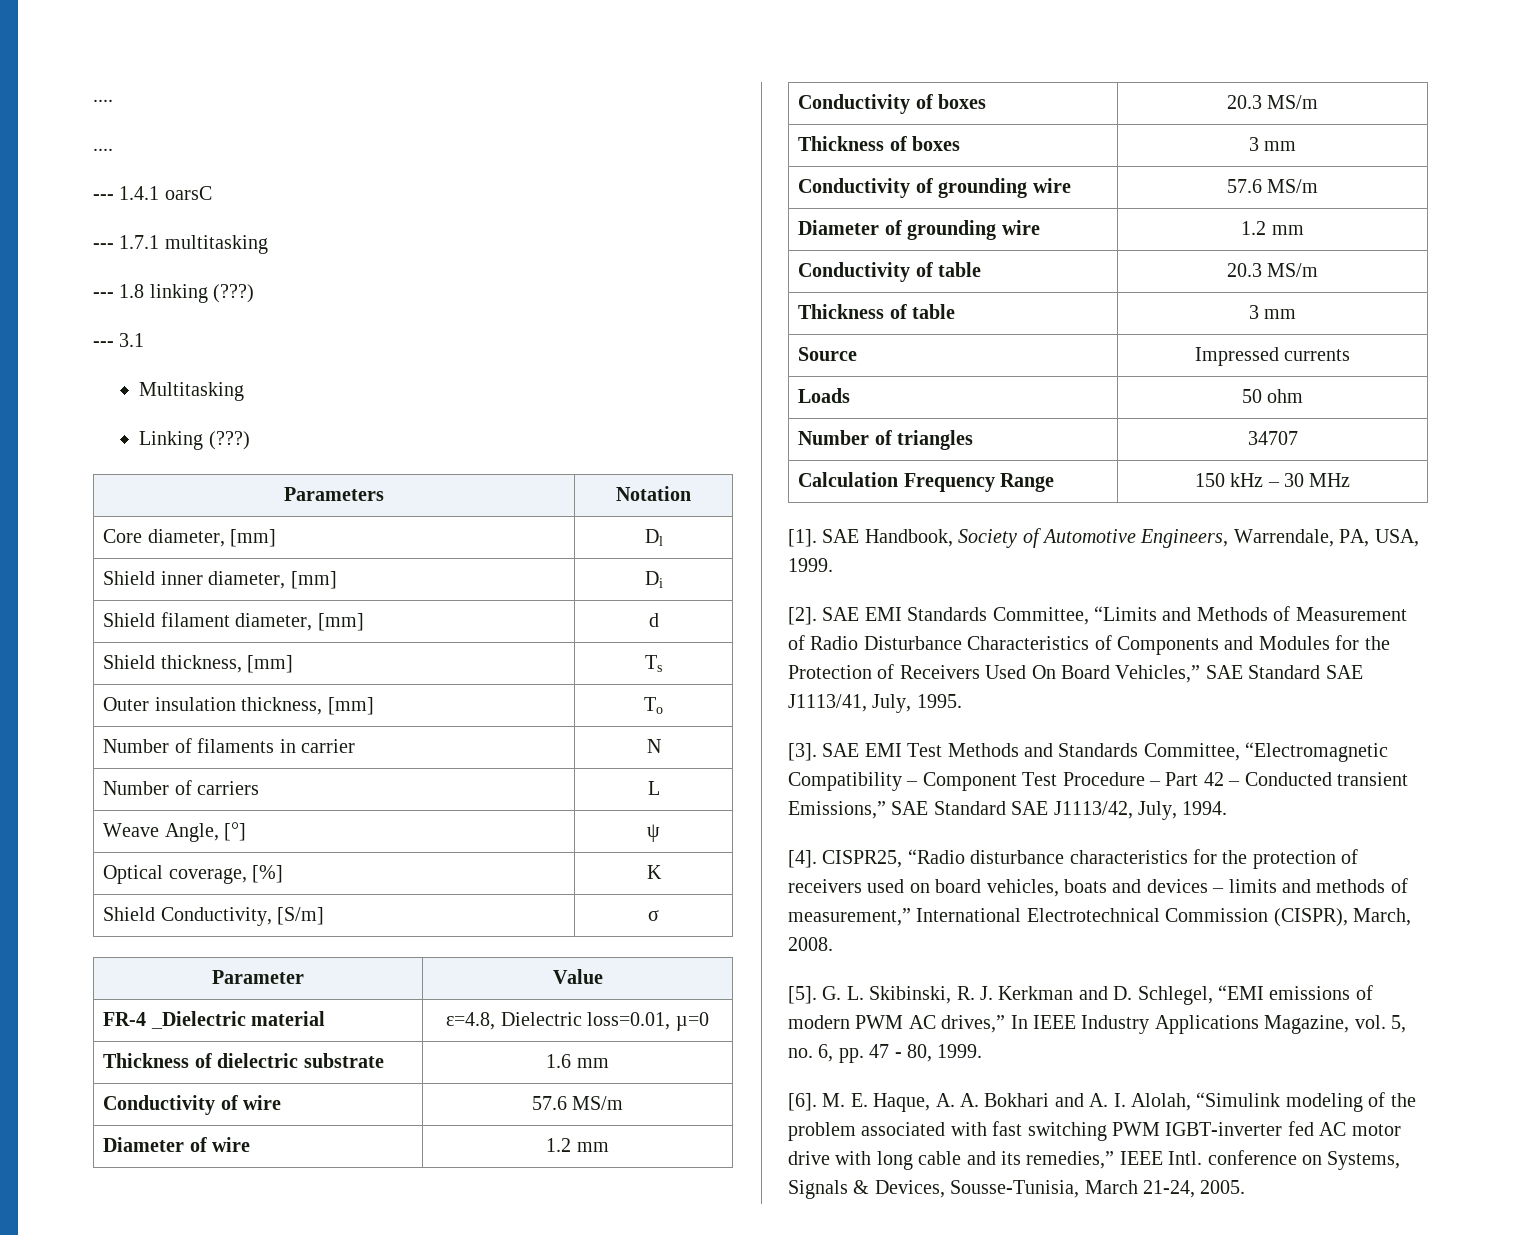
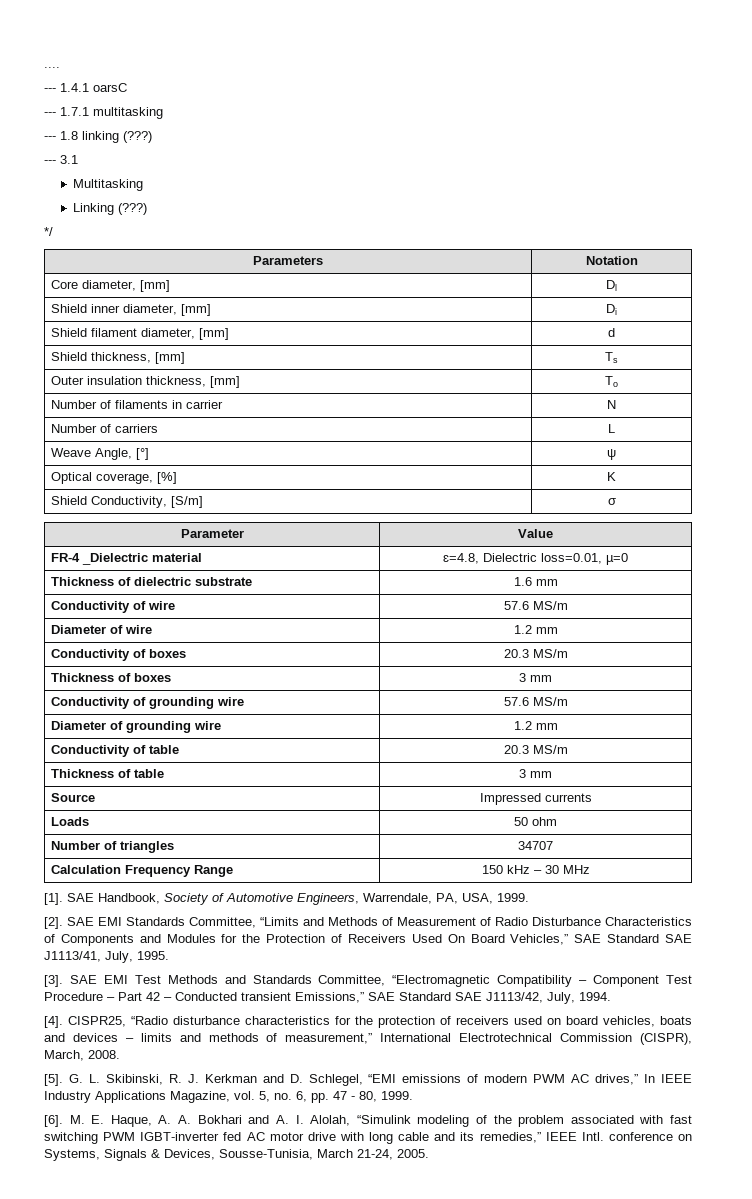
[93,99,113,102] [93,148,113,151] .... // .... -> [44,67,60,68] ....
(250, 440) none -> [44,227,53,236] // */

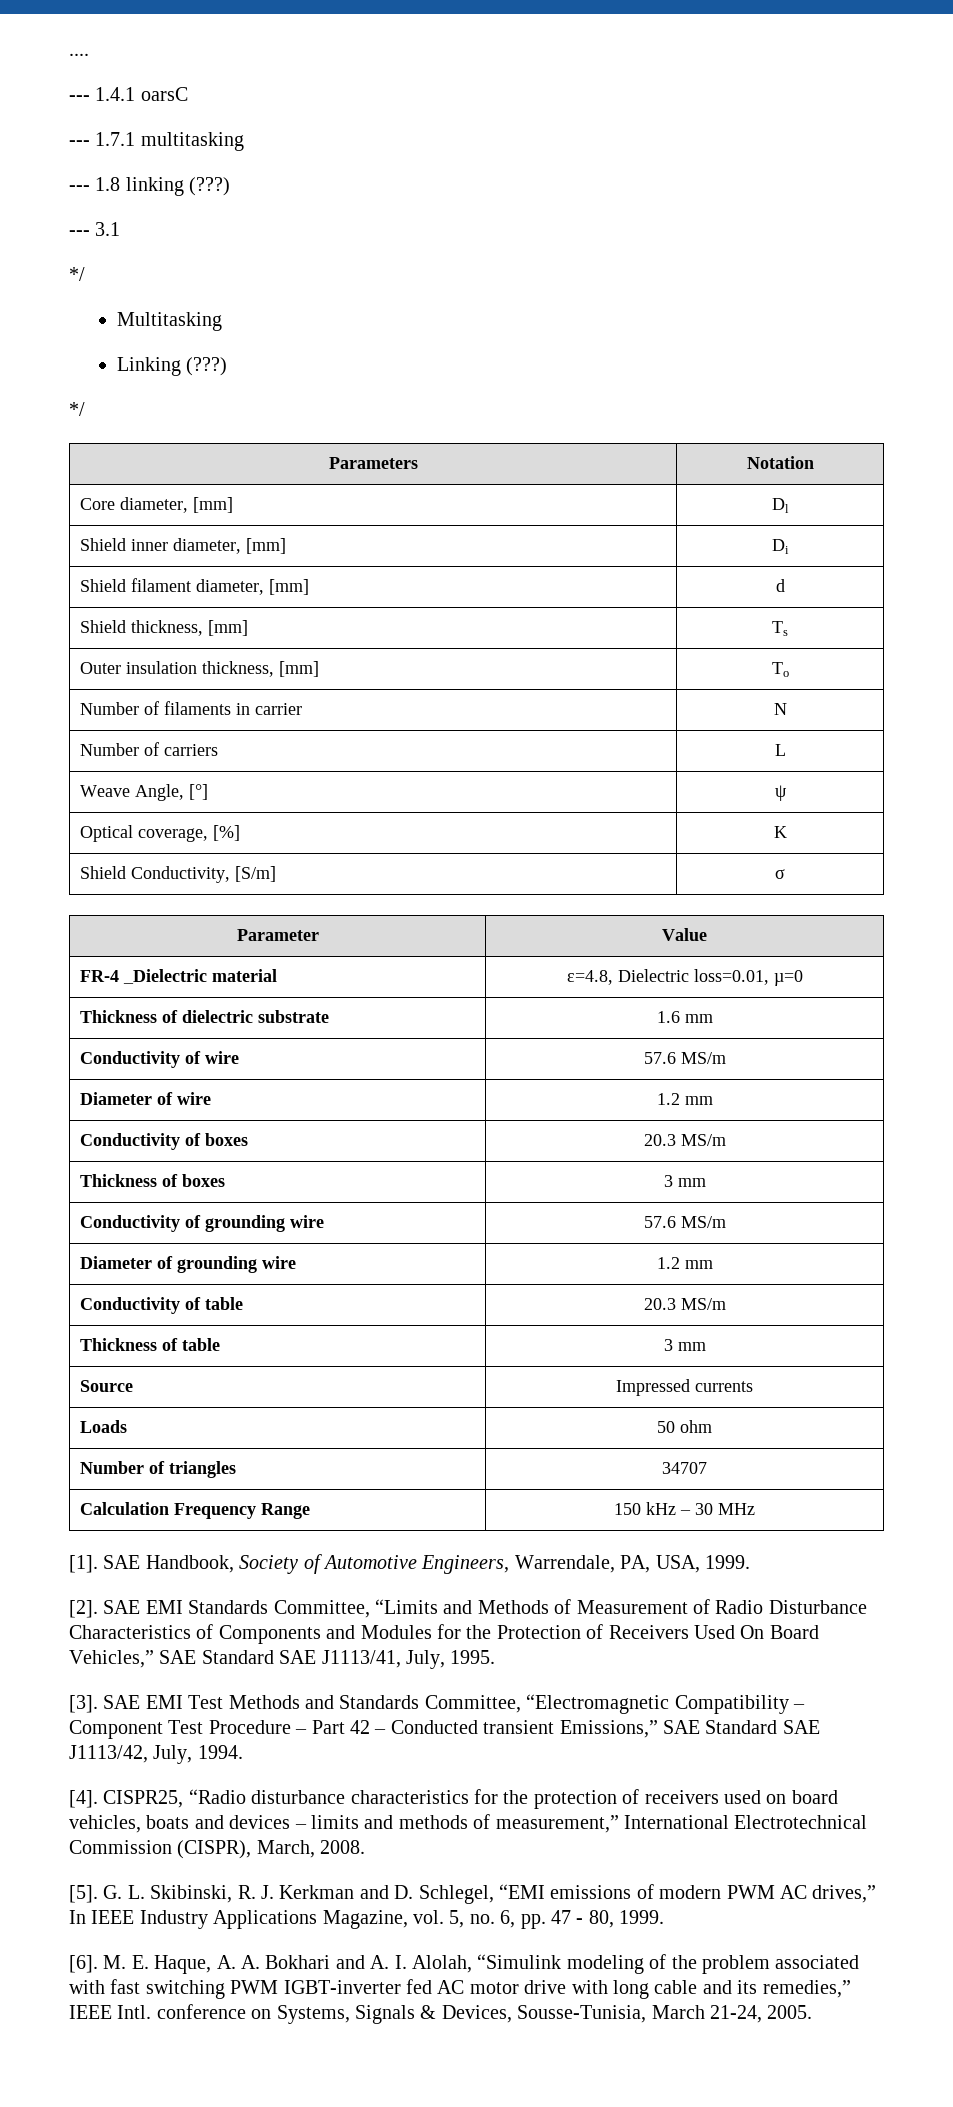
(78, 159) none -> [69,267,85,281] // */

